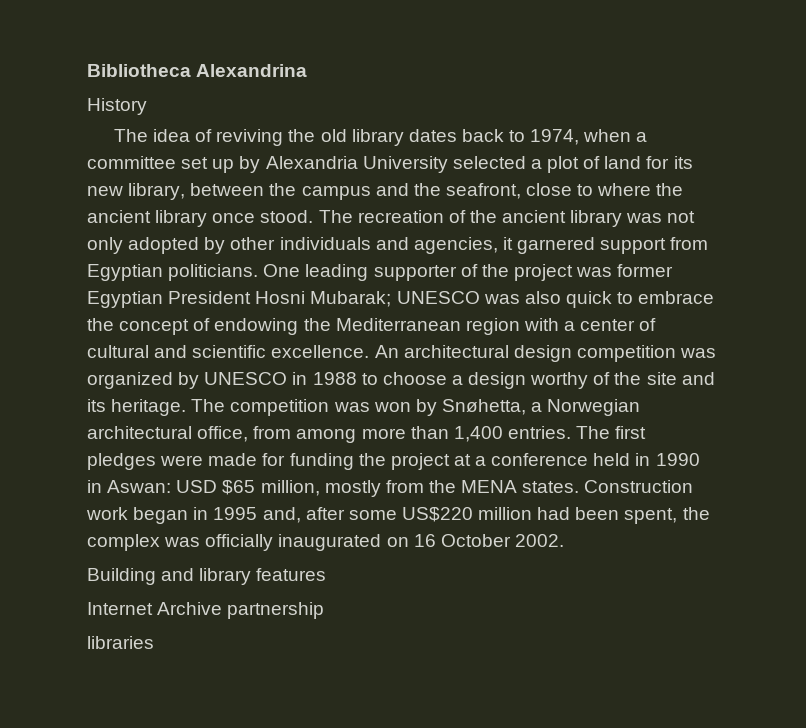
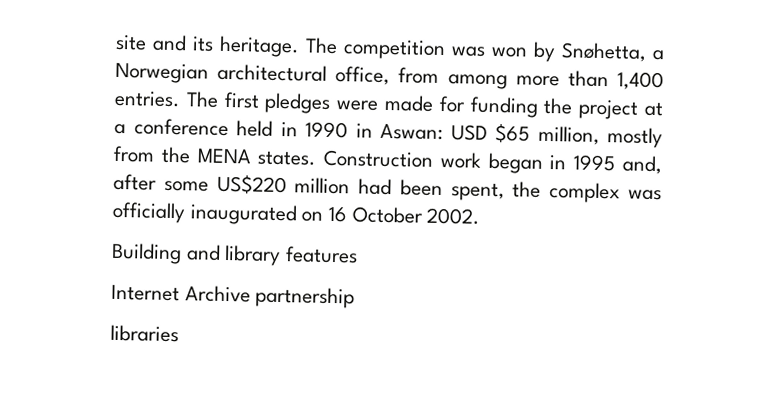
[87,64,308,77] [87,98,147,115] [113,129,648,146] [87,156,693,173] [87,183,684,200] [87,210,696,227] [87,237,709,254] [87,264,674,281] [87,291,715,308] [87,318,657,335] [87,345,717,362] [87,372,642,389] Bibliotheca Alexandrina // History // The idea of reviving the old library dates back to 1974, when a committee set up by Alexandria University selected a plot of land for its new library, between the campus and the seafront, close to where the ancient library once stood. The recreation of the ancient library was not only adopted by other individuals and agencies, it garnered support from Egyptian politicians. One leading supporter of the project was former Egyptian President Hosni Mubarak; UNESCO was also quick to embrace the concept of endowing the Mediterranean region with a center of cultural and scientific excellence. An architectural design competition was organized by UNESCO in 1988 to choose a design worthy of the -> (115, 42) none

